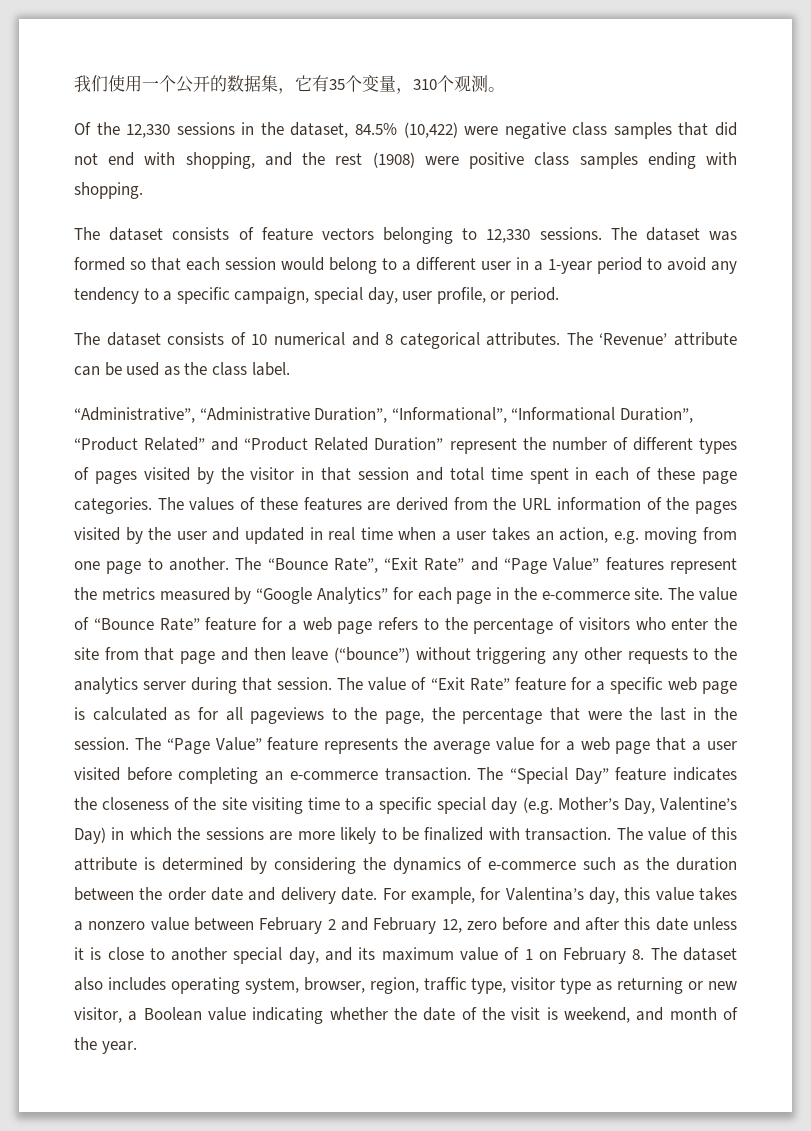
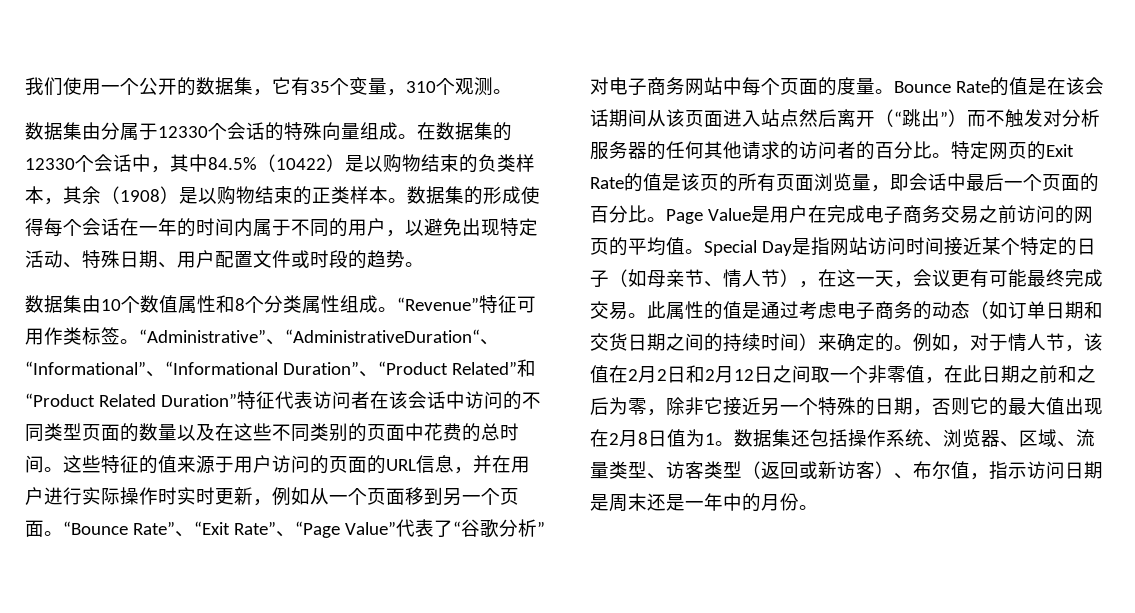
[74,122,737,139] [74,152,737,169] [74,182,143,199] [74,227,737,244] [74,257,737,274] [74,287,559,304] [74,332,737,349] [74,362,290,376] [74,407,693,423] Of the 12,330 sessions in the dataset, 84.5% (10,422) were negative class samples that did not end with shopping, and the rest (1908) were positive class samples ending with shopping. // The dataset consists of feature vectors belonging to 12,330 sessions. The dataset was formed so that each session would belong to a different user in a 1-year period to avoid any tendency to a specific campaign, special day, user profile, or period. // The dataset consists of 10 numerical and 8 categorical attributes. The ‘Revenue’ attribute can be used as the class label. // “Administrative”, “Administrative Duration”, “Informational”, “Informational Duration”, -> [25,122,512,141] [25,154,535,173] [25,186,540,205] [25,218,538,237] [25,250,424,269] [25,295,536,314] [25,327,499,345] [25,361,378,377] 数据集由分属于12330个会话的特殊向量组成。在数据集的12330个会话中，其中84.5%（10422）是以购物结束的负类样本，其余（1908）是以购物结束的正类样本。数据集的形成使得每个会话在一年的时间内属于不同的用户，以避免出现特定活动、特殊日期、用户配置文件或时段的趋势。 // 数据集由10个数值属性和8个分类属性组成。“Revenue”特征可用作类标签。“Administrative”、“AdministrativeDuration“、“Informational”、“Informational Duration”、
[211,437,239,451] and -> [516,359,536,377] 和
[449,437,737,454] [74,467,737,484] [74,497,737,514] [74,527,737,544] [74,557,737,574] [74,587,738,604] [74,617,737,634] [74,647,737,664] [74,677,738,694] [74,707,737,724] [74,737,738,754] [74,767,737,784] [74,797,737,814] [74,827,737,844] [74,857,737,874] [74,887,737,904] [74,917,737,934] [74,947,737,964] [74,977,737,994] [74,1007,738,1024] [74,1037,137,1054] represent the number of different types of pages visited by the visitor in that session and total time spent in each of these page categories. The values of these features are derived from the URL information of the pages visited by the user and updated in real time when a user takes an action, e.g. moving from one page to another. The “Bounce Rate”, “Exit Rate” and “Page Value” features represent the metrics measured by “Google Analytics” for each page in the e-commerce site. The value of “Bounce Rate” feature for a web page refers to the percentage of visitors who enter the site from that page and then leave (“bounce”) without triggering any other requests to the analytics server during that session. The value of “Exit Rate” feature for a specific web page is calculated as for all pageviews to the page, the percentage that were the last in the session. The “Page Value” feature represents the average value for a web page that a user visited before completing an e-commerce transaction. The “Special Day” feature indicates the closeness of the site visiting time to a specific special day (e.g. Mother’s Day, Valentine’s Day) in which the sessions are more likely to be finalized with transaction. The value of this attribute is determined by considering the dynamics of e-commerce such as the duration between the order date and delivery date. For example, for Valentina’s day, this value takes a nonzero value between February 2 and February 12, zero before and after this date unless it is close to another special day, and its maximum value of 1 on February 8. The dataset also includes operating system, browser, region, traffic type, visitor type as returning or new visitor, a Boolean value indicating whether the date of the visit is weekend, and month of the year. -> [236,391,541,410] [25,423,519,442] [25,455,530,474] [25,487,519,506] [25,519,545,538] [590,77,1104,96] [590,109,1100,128] [590,141,1074,160] [590,173,1099,192] [590,205,1093,224] [590,237,1096,256] [590,269,1103,288] [590,301,1103,320] [590,333,1103,352] [590,365,1096,384] [590,397,1103,416] [590,429,1095,447] [590,461,1103,480] [590,493,818,512] 特征代表访问者在该会话中访问的不同类型页面的数量以及在这些不同类别的页面中花费的总时间。这些特征的值来源于用户访问的页面的URL信息，并在用户进行实际操作时实时更新，例如从一个页面移到另一个页面。“Bounce Rate”、“Exit Rate”、“Page Value”代表了“谷歌分析”对电子商务网站中每个页面的度量。Bounce Rate的值是在该会话期间从该页面进入站点然后离开（“跳出”）而不触发对分析服务器的任何其他请求的访问者的百分比。特定网页的Exit Rate的值是该页的所有页面浏览量，即会话中最后一个页面的百分比。Page Value是用户在完成电子商务交易之前访问的网页的平均值。Special Day是指网站访问时间接近某个特定的日子（如母亲节、情人节），在这一天，会议更有可能最终完成交易。此属性的值是通过考虑电子商务的动态（如订单日期和交货日期之间的持续时间）来确定的。例如，对于情人节，该值在2月2日和2月12日之间取一个非零值，在此日期之前和之后为零，除非它接近另一个特殊的日期，否则它的最大值出现在2月8日值为1。数据集还包括操作系统、浏览器、区域、流量类型、访客类型（返回或新访客）、布尔值，指示访问日期是周末还是一年中的月份。

